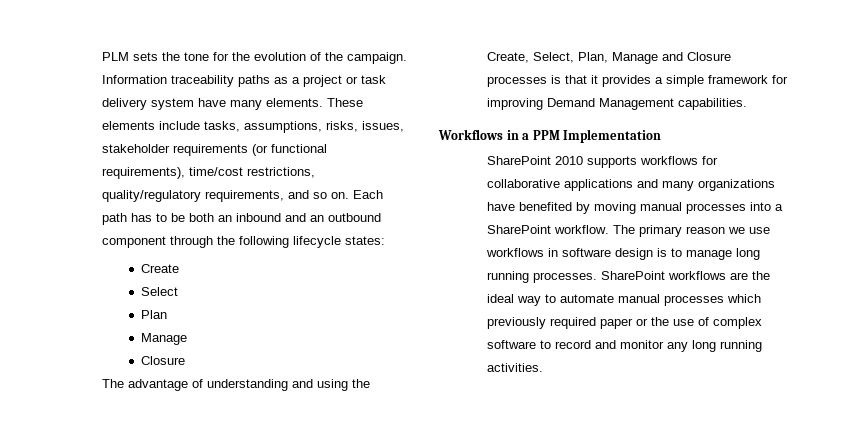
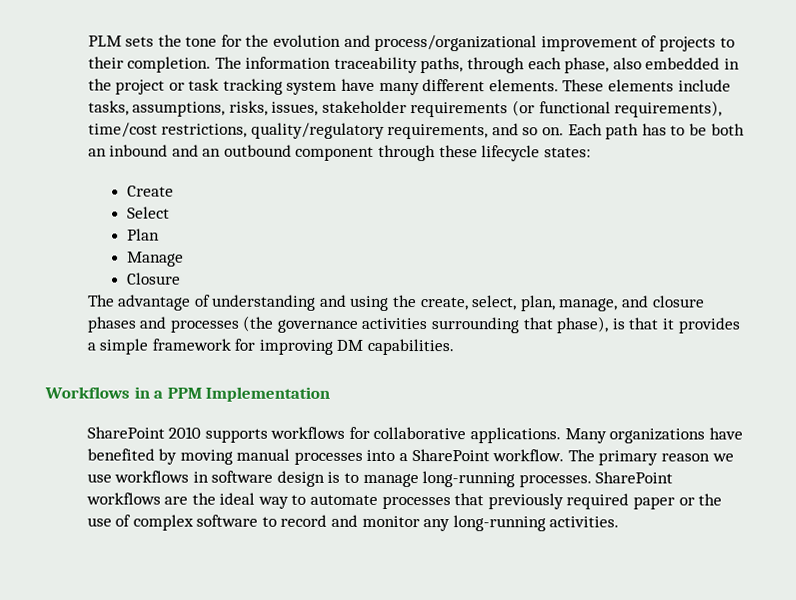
[310,52,408,64] [102,75,301,87] of the campaign. Information traceability paths as a -> [343,34,735,52] [87,56,740,74] [87,78,112,91] and process/organizational improvement of projects to their completion. The information traceability paths, through each phase, also embedded in the
[102,98,148,110] delivery -> [222,78,283,95] tracking
(263, 105) none -> [422,79,486,92] different
[217,236,290,248] the following -> [438,145,478,158] these
[487,52,732,64] [487,76,548,87] Create, Select, Plan, Manage and Closure processes -> [419,295,705,312] [86,315,609,334] create, select, plan, manage, and closure phases and processes (the governance activities surrounding that phase),
[547,98,675,110] Demand Management -> [336,339,364,351] DM
[564,179,695,191] applications and many -> [470,427,607,444] applications. Many
[736,248,761,260] [487,271,530,283] long running -> [422,471,516,488] long-running
[618,294,762,306] manual processes which -> [381,493,485,510] processes that
[692,340,763,352] long running -> [452,515,546,532] long-running

